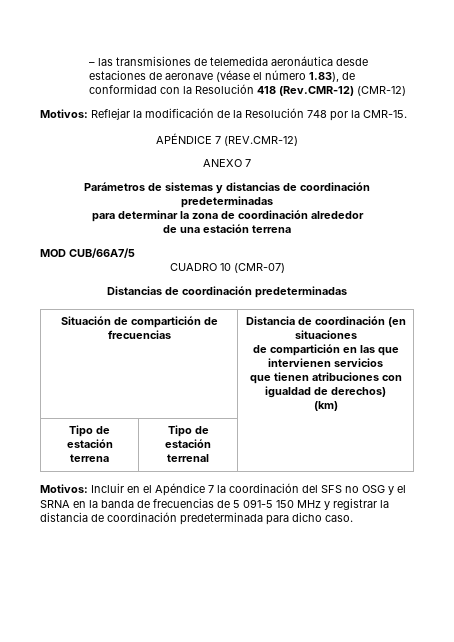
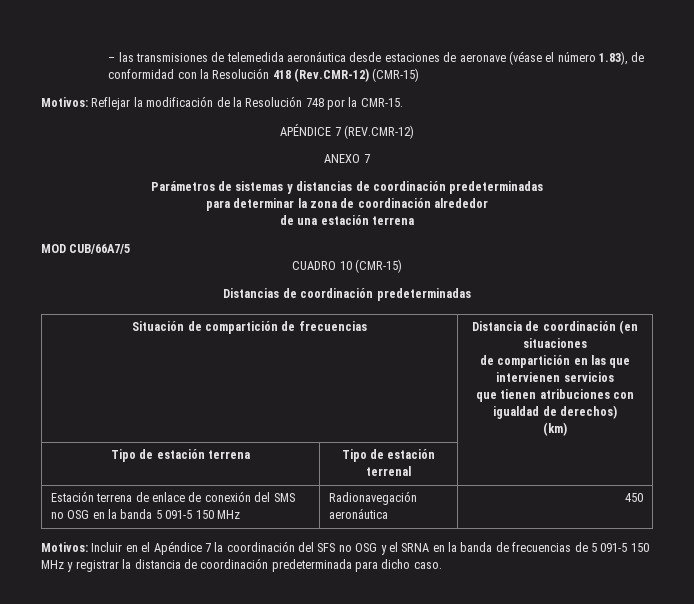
[357,86,407,96] (CMR-12) -> [372,68,420,82] (CMR-15)
[233,263,285,273] (CMR-07) -> [354,259,402,273] (CMR-15)
(209, 458) none -> [50,491,295,502] [50,509,240,519] [328,491,417,505] [328,508,388,519] [625,493,644,502] // Estación terrena de enlace de conexión del SMS no OSG en la banda 5 091-5 150 MHz | Radionavegación aeronáutica | 450

